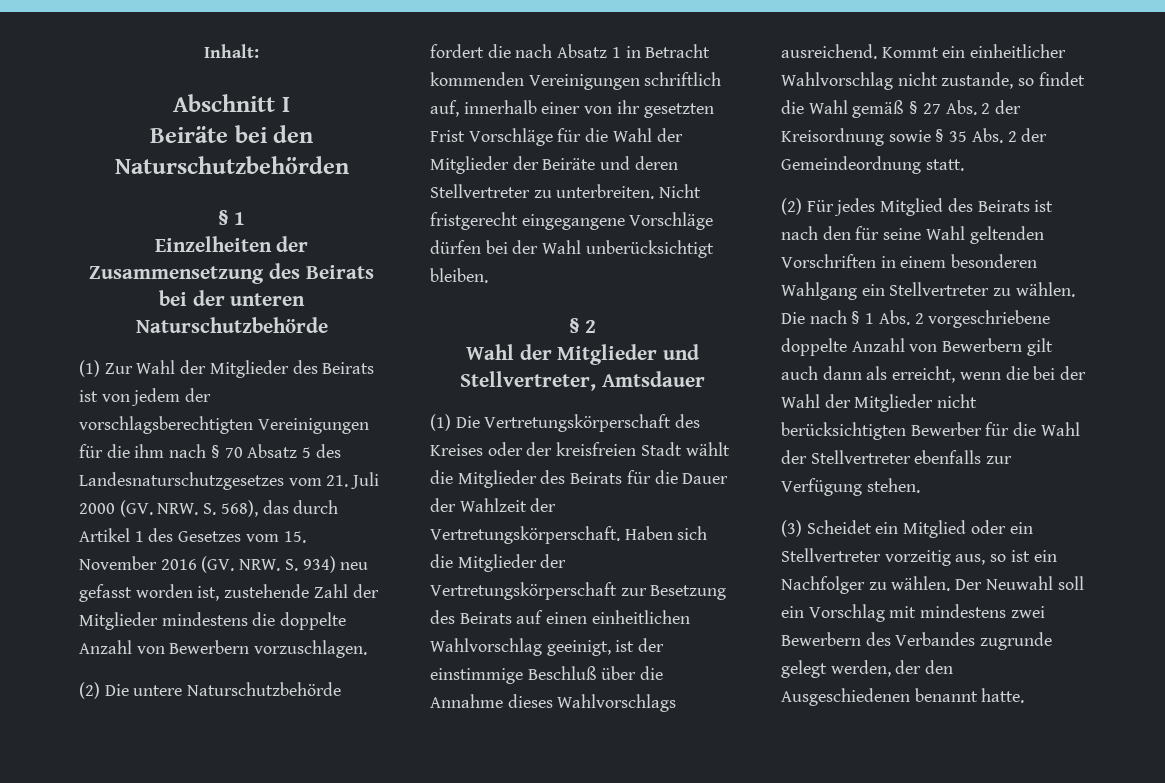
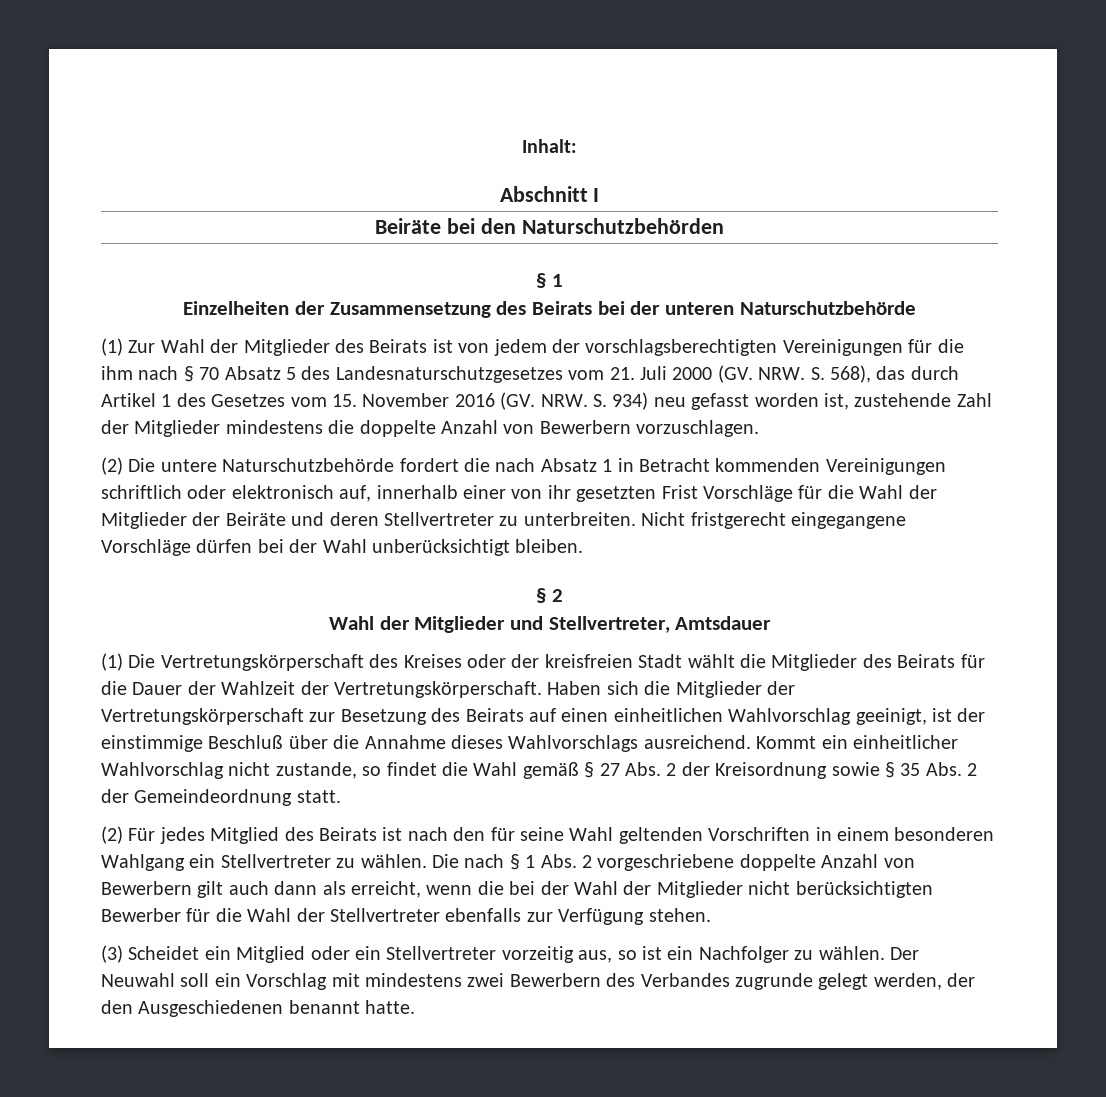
(722, 79) none -> [187,485,334,499] oder elektronisch

